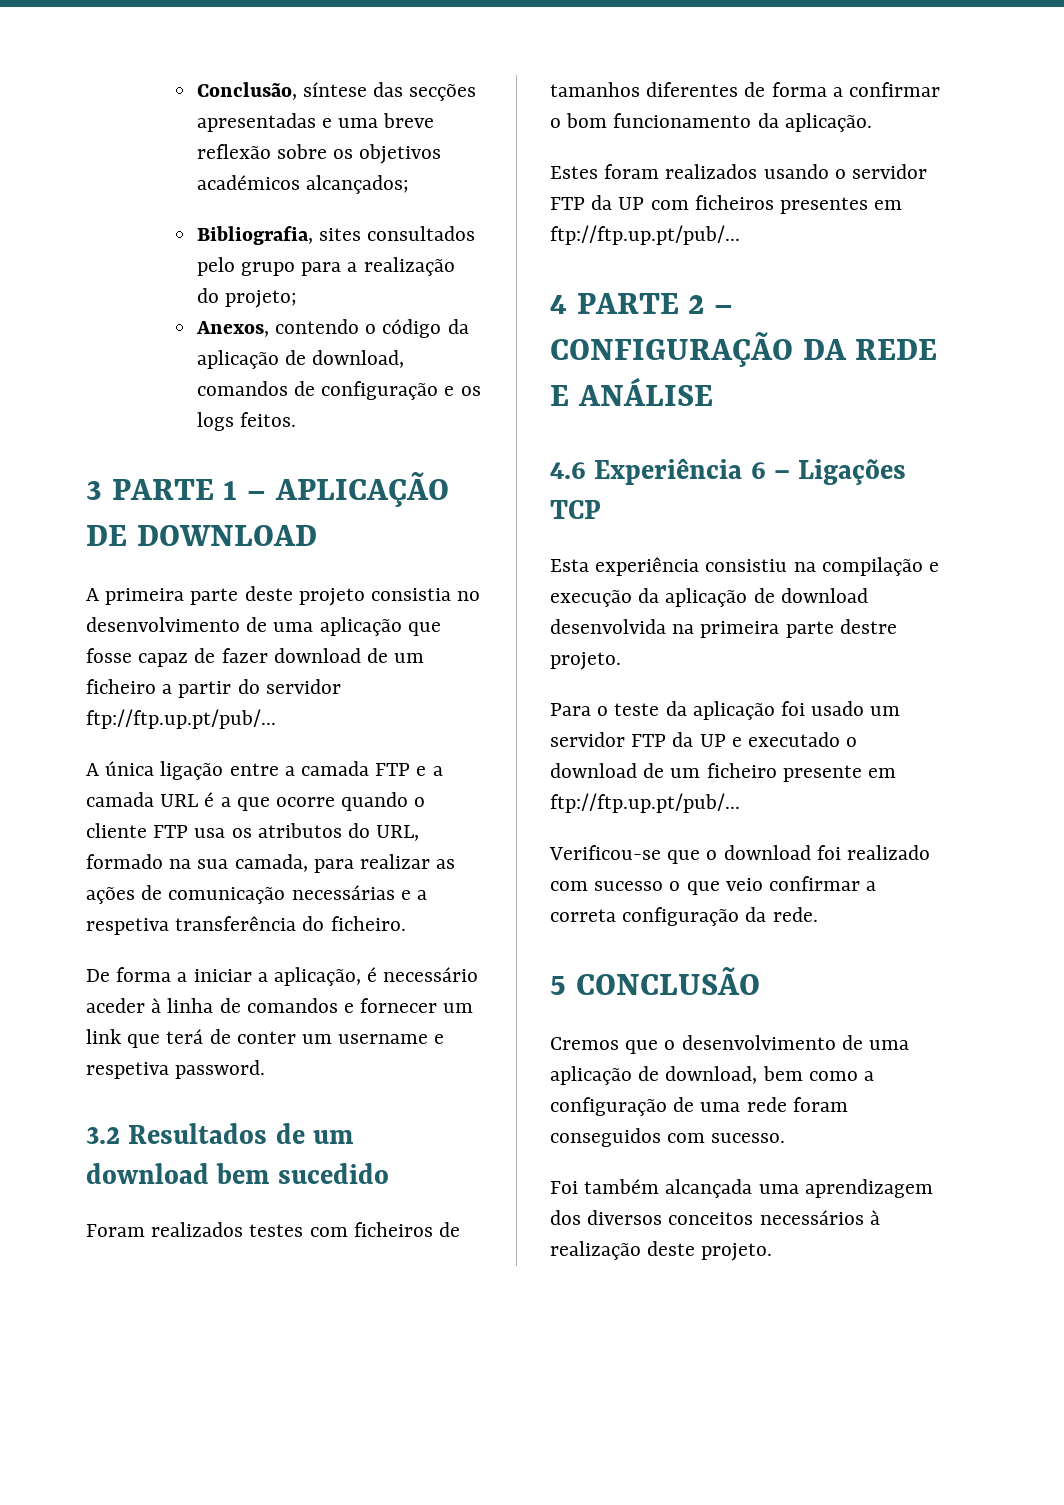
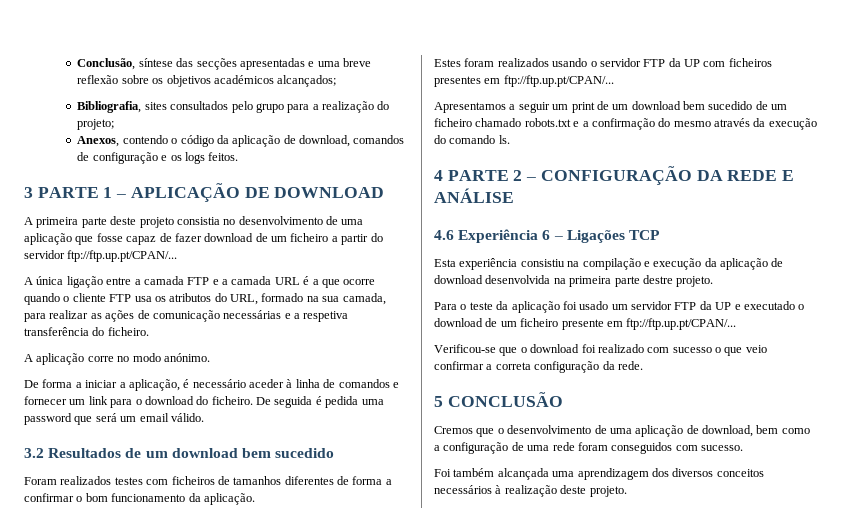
[86,709,276,729] ftp://ftp.up.pt/pub/... -> [67,250,178,262] ftp://ftp.up.pt/CPAN/...
(406, 923) none -> [24,353,210,365] // A aplicação corre no modo anónimo.
[127,1029,445,1048] [86,1060,266,1079] que terá de conter um username e respetiva password. -> [110,396,384,408] [24,413,204,425] para o download do ficheiro. De seguida é pedida uma password que será um email válido.
[550,225,740,245] ftp://ftp.up.pt/pub/... -> [503,75,614,87] [434,101,788,113] [434,118,817,130] [434,135,510,144] ftp://ftp.up.pt/CPAN/... // Apresentamos a seguir um print de um download bem sucedido de um ficheiro chamado robots.txt e a confirmação do mesmo através da execução do comando ls.
[550,793,740,813] ftp://ftp.up.pt/pub/... -> [626,318,737,330] ftp://ftp.up.pt/CPAN/...

